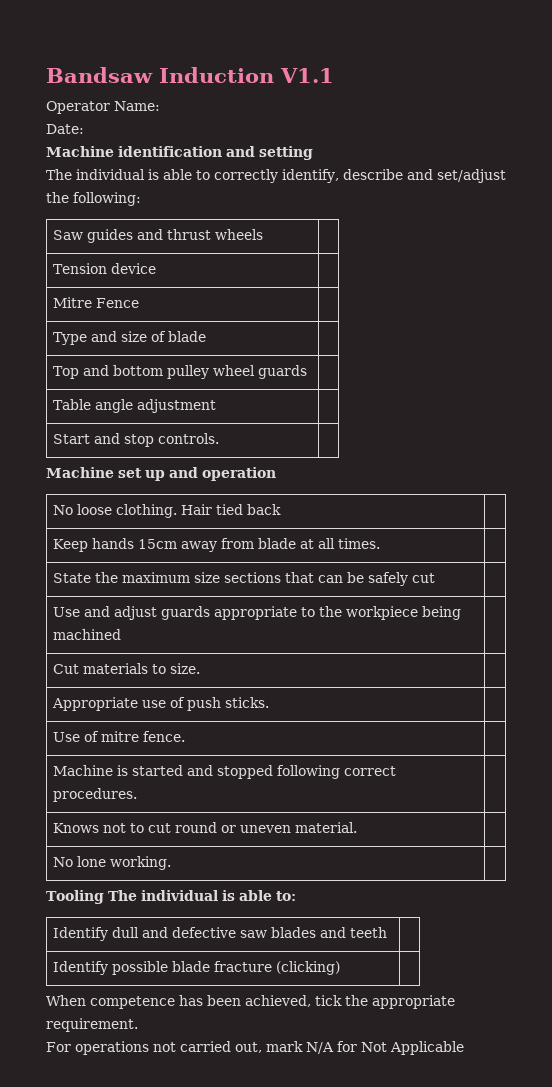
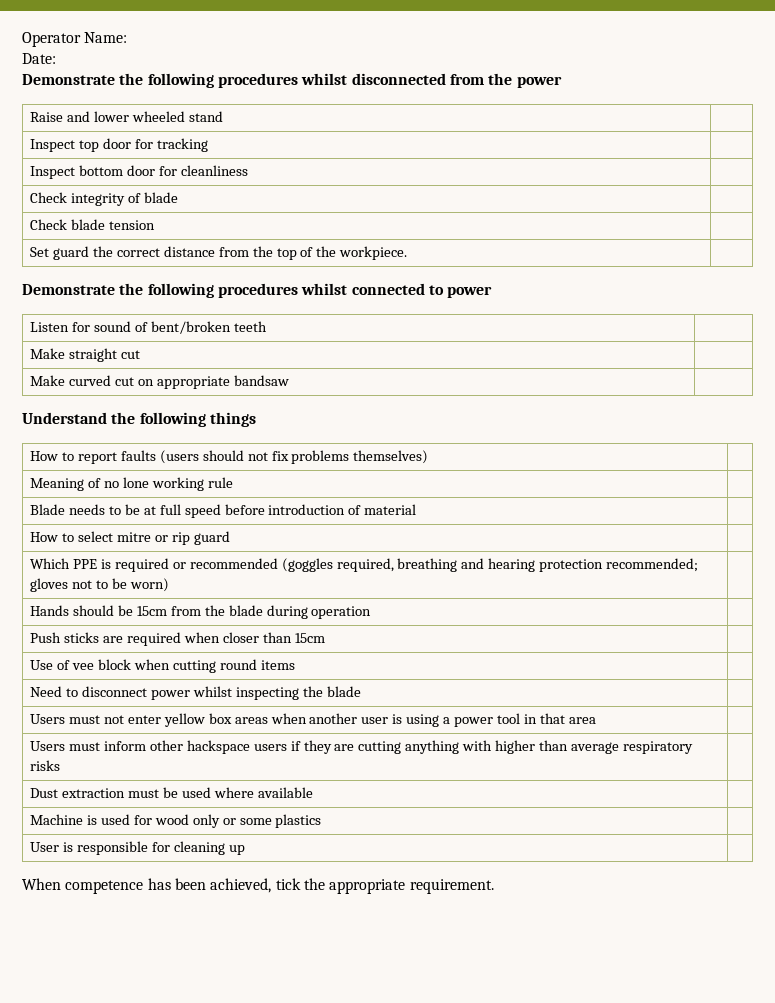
[46,67,334,83] Bandsaw Induction V1.1 // -> (22, 39) none
[46,146,313,160] [46,169,506,183] [46,192,141,206] [52,229,263,243] [52,263,156,274] [52,297,139,308] [52,331,206,345] [52,365,307,379] [52,399,216,413] [52,433,219,447] [46,467,276,481] [52,504,281,518] [52,538,380,552] [52,572,435,586] [52,606,461,620] [52,629,121,640] [52,663,200,674] [51,697,269,711] [52,731,185,742] [52,765,396,779] [52,788,137,802] [52,822,357,833] [52,856,171,870] [46,890,296,904] [52,927,387,941] [52,961,340,975] Machine identification and setting // The individual is able to correctly identify, describe and set/adjust the following: // Saw guides and thrust wheels | // Tension device | // Mitre Fence | // Type and size of blade | // Top and bottom pulley wheel guards | // Table angle adjustment | // Start and stop controls. | // Machine set up and operation // No loose clothing. Hair tied back | // Keep hands 15cm away from blade at all times. | // State the maximum size sections that can be safely cut | // Use and adjust guards appropriate to the workpiece being machined | // Cut materials to size. | // Appropriate use of push sticks. | // Use of mitre fence. | // Machine is started and stopped following correct procedures. | // Knows not to cut round or uneven material. | // No lone working. | // Tooling The individual is able to: // Identify dull and defective saw blades and teeth | // Identify possible blade fracture (clicking) -> [22,73,562,88] [30,111,223,122] [30,138,208,152] [30,165,248,179] [30,192,178,206] [30,219,155,230] [30,246,408,260] [22,283,493,298] [30,321,267,334] [30,348,140,362] [30,375,289,389] [22,412,256,427] [30,450,429,464] [30,477,233,491] [30,504,417,518] [30,531,230,545] [30,558,699,572] [30,578,169,592] [30,605,372,619] [30,632,325,646] [30,659,295,673] [30,686,361,700] [30,713,596,727] [30,740,693,754] [30,760,61,771] [30,787,313,798] [30,814,322,828] [30,841,245,855] Demonstrate the following procedures whilst disconnected from the power // Raise and lower wheeled stand | // Inspect top door for tracking | // Inspect bottom door for cleanliness | // Check integrity of blade | // Check blade tension | // Set guard the correct distance from the top of the workpiece. | // Demonstrate the following procedures whilst connected to power // Listen for sound of bent/broken teeth | // Make straight cut | // Make curved cut on appropriate bandsaw | // Understand the following things // How to report faults (users should not fix problems themselves) | // Meaning of no lone working rule | // Blade needs to be at full speed before introduction of material | // How to select mitre or rip guard | // Which PPE is required or recommended (goggles required, breathing and hearing protection recommended; gloves not to be worn) | // Hands should be 15cm from the blade during operation | // Push sticks are required when closer than 15cm | // Use of vee block when cutting round items | // Need to disconnect power whilst inspecting the blade | // Users must not enter yellow box areas when another user is using a power tool in that area | // Users must inform other hackspace users if they are cutting anything with higher than average respiratory risks | // Dust extraction must be used where available | // Machine is used for wood only or some plastics | // User is responsible for cleaning up
[46,1041,464,1055] // For operations not carried out, mark N/A for Not Applicable -> (494, 886) none

